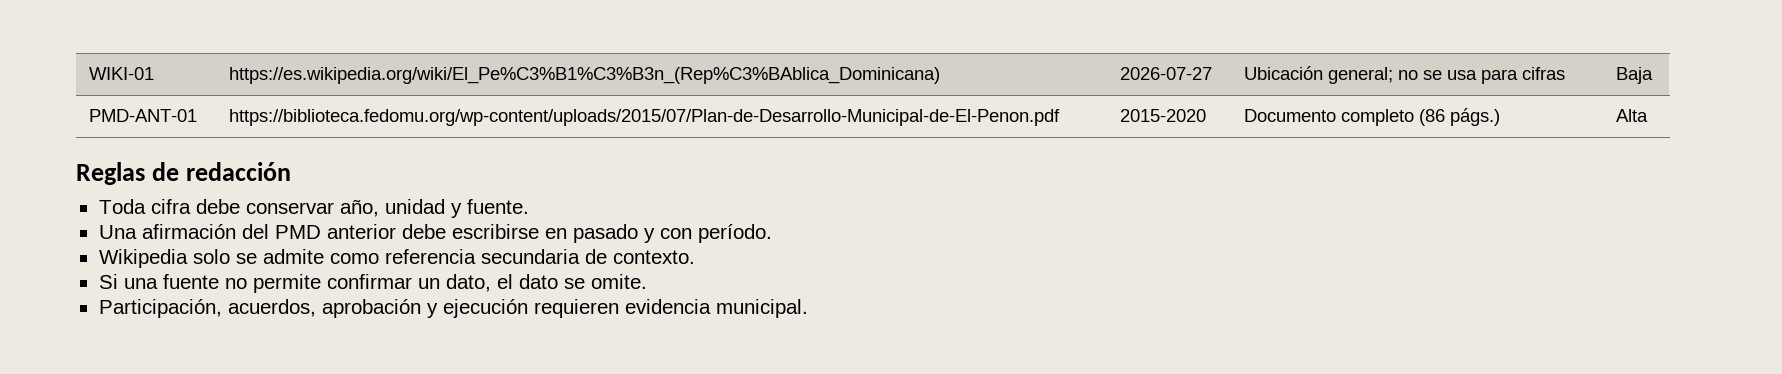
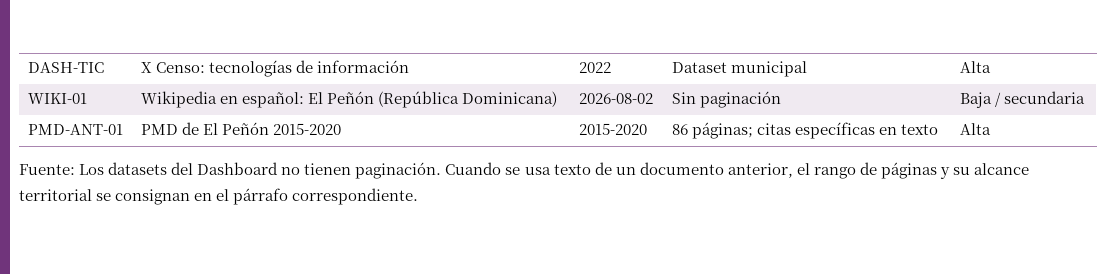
[89,67,155,80] [229,67,941,84] [1120,67,1213,80] [1244,66,1566,84] WIKI-01 | https://es.wikipedia.org/wiki/El_Pe%C3%B1%C3%B3n_(Rep%C3%BAblica_Dominicana) | 2026-07-27 | Ubicación general; no se usa para cifras -> [27,62,104,73] [140,60,410,77] [578,62,611,73] [671,61,807,77] [959,61,991,73] [27,93,87,104] [140,91,558,108] [578,93,653,104] [671,91,781,108] DASH-TIC | X Censo: tecnologías de información | 2022 | Dataset municipal | Alta // WIKI-01 | Wikipedia en español: El Peñón (República Dominicana) | 2026-08-02 | Sin paginación
(1654, 75) none -> [994,91,1085,107] / secundaria
[229,109,1061,126] [1120,109,1207,122] [1244,108,1501,126] [1616,109,1649,122] [76,162,291,185] [98,199,529,218] [98,224,772,243] [98,249,695,268] [98,274,647,293] [98,299,808,318] https://biblioteca.fedomu.org/wp-content/uploads/2015/07/Plan-de-Desarrollo-Municipal-de-El-Penon.pdf | 2015-2020 | Documento completo (86 págs.) | Alta // Reglas de redacción // Toda cifra debe conservar año, unidad y fuente. // Una afirmación del PMD anterior debe escribirse en pasado y con período. // Wikipedia solo se admite como referencia secundaria de contexto. // Si una fuente no permite confirmar un dato, el dato se omite. // Participación, acuerdos, aprobación y ejecución requieren evidencia municipal. -> [140,122,342,135] [578,123,647,135] [671,122,939,139] [959,123,991,135] [19,162,1030,179] [19,188,419,205] PMD de El Peñón 2015-2020 | 2015-2020 | 86 páginas; citas específicas en texto | Alta // Fuente: Los datasets del Dashboard no tienen paginación. Cuando se usa texto de un documento anterior, el rango de páginas y su alcance territorial se consignan en el párrafo correspondiente.

